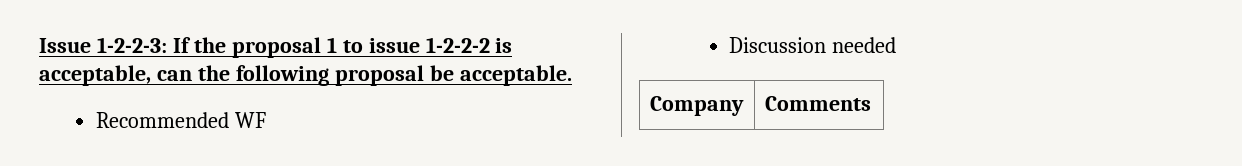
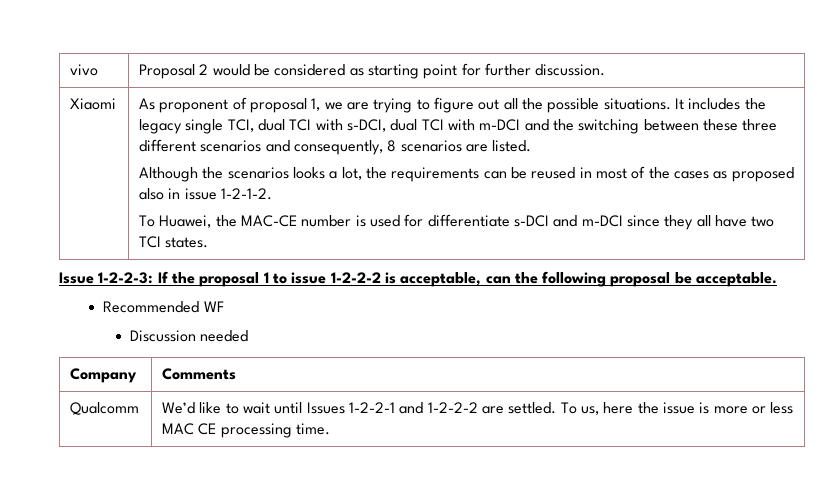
(39, 45) none -> [70,64,99,76] [139,63,606,79] [70,98,117,110] [139,97,766,113] [139,119,778,134] [139,139,532,155] [139,166,794,182] [139,188,273,200] [139,214,775,230] [139,236,209,248] vivo | Proposal 2 would be considered as starting point for further discussion. // Xiaomi | As proponent of proposal 1, we are trying to figure out all the possible situations. It includes the legacy single TCI, dual TCI with s-DCI, dual TCI with m-DCI and the switching between these three different scenarios and consequently, 8 scenarios are listed. // Although the scenarios looks a lot, the requirements can be reused in most of the cases as proposed also in issue 1-2-1-2. // To Huawei, the MAC-CE number is used for differentiate s-DCI and m-DCI since they all have two TCI states. //
(871, 103) none -> [70,402,140,415] [162,402,794,415] [162,423,331,438] // Qualcomm | We’d like to wait until Issues 1-2-2-1 and 1-2-2-2 are settled. To us, here the issue is more or less MAC CE processing time.

